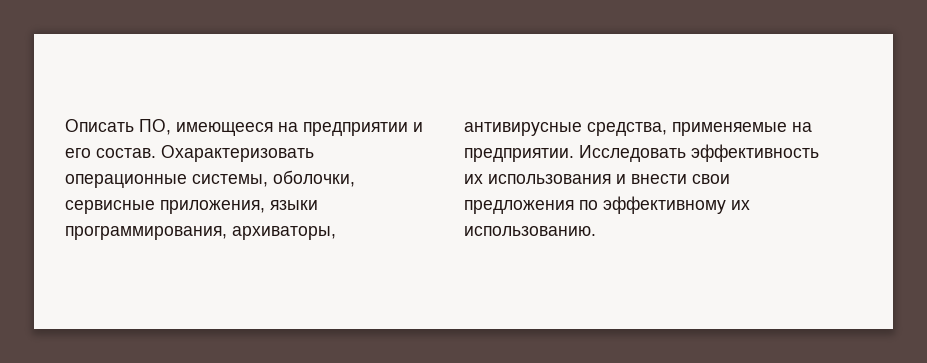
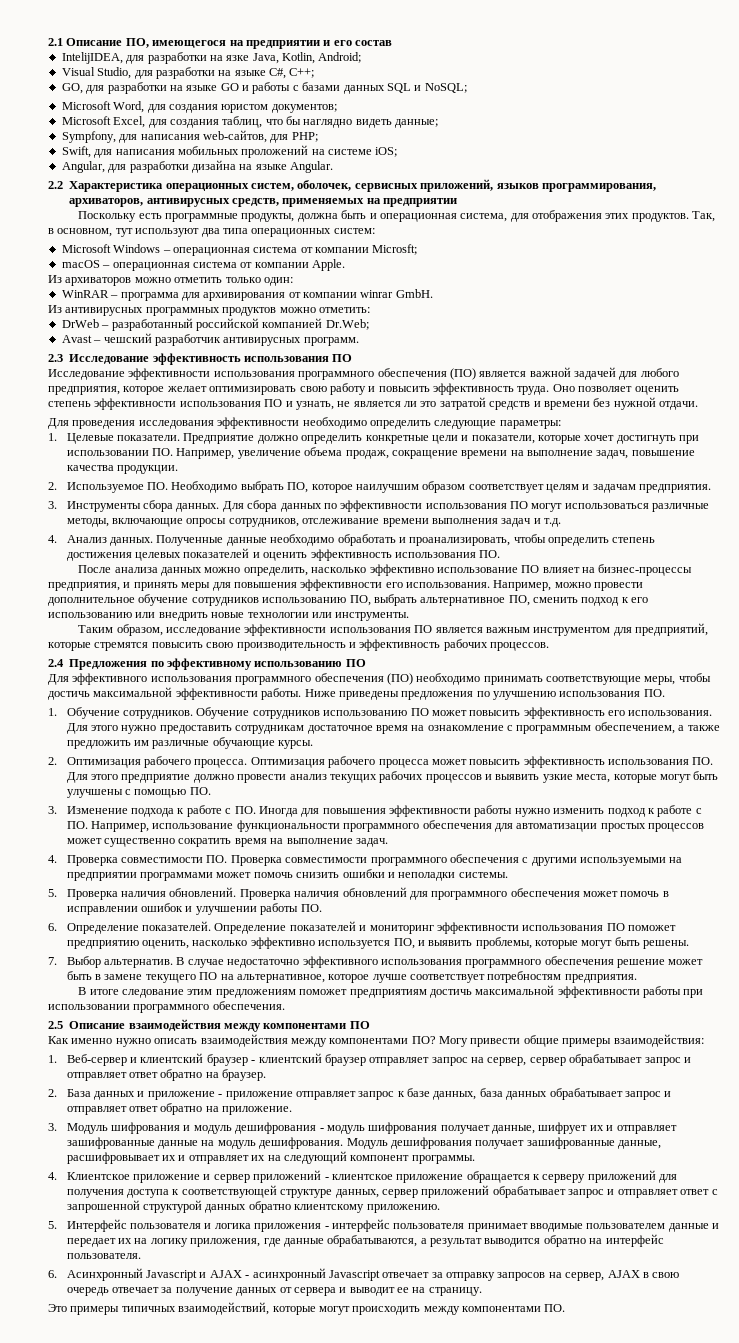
[65,119,423,136] [65,145,314,162] [65,170,355,188] [65,200,318,214] [65,226,336,240] [464,122,812,136] [464,144,819,162] [464,174,730,184] [464,196,750,214] [464,226,596,236] Описать ПО, имеющееся на предприятии и его состав. Охарактеризовать операционные системы, оболочки, сервисные приложения, языки программирования, архиваторы, антивирусные средства, применяемые на предприятии. Исследовать эффективность их использования и внести свои предложения по эффективному их использованию. -> [48,38,392,49] [61,52,362,64] [61,67,315,79] [61,82,467,94] [61,101,337,113] [61,116,439,128] [61,130,318,143] [61,145,398,158] [61,160,333,173] [48,179,656,192] [69,198,458,207] [78,210,716,222] [48,228,375,237] [61,244,418,256] [61,259,345,271] [48,275,293,286] [61,289,433,301] [48,305,370,316] [61,318,369,331] [61,333,359,346] [48,353,353,365] [48,367,679,380] [48,383,679,395] [48,397,698,410] [48,417,561,429] [48,433,700,444] [66,447,695,459] [66,465,179,474] [48,481,712,493] [48,500,710,512] [66,518,562,527] [48,534,656,546] [66,548,501,561] [78,564,693,576] [48,579,644,591] [48,594,649,606] [48,612,410,621] [78,623,709,636] [48,639,549,651] [48,658,366,670] [48,673,711,685] [48,687,665,700] [48,707,713,719] [66,722,720,734] [66,737,314,749] [48,756,714,768] [66,771,719,783] [66,787,211,798] [48,805,702,817] [66,820,705,832] [66,838,388,847] [48,854,683,866] [66,869,508,881] [48,887,669,900] [66,903,322,915] [48,921,677,934] [66,937,690,949] [48,956,704,968] [66,971,637,983] [78,985,704,998] [48,1001,285,1013] [48,1019,370,1032] [48,1034,704,1047] [48,1053,691,1066] [66,1069,267,1081] [48,1088,672,1100] [66,1103,293,1115] [48,1122,677,1134] [66,1137,662,1149] [66,1151,475,1164] [48,1170,678,1183] [66,1185,718,1198] [66,1200,440,1213] [48,1219,720,1232] [66,1234,664,1247] [66,1253,141,1259] [48,1268,680,1281] [66,1287,482,1296] [48,1302,566,1315] 2.1 Описание ПО, имеющегося на предприятии и его состав // IntelijIDEA, для разработки на язке Java, Kotlin, Android; // Visual Studio, для разработки на языке C#, C++; // GO, для разработки на языке GO и работы с базами данных SQL и NoSQL; // Microsoft Word, для создания юристом документов; // Microsoft Excel, для создания таблиц, что бы наглядно видеть данные; // Sympfony, для написания web-сайтов, для PHP; // Swift, для написания мобильных проложений на системе iOS; // Angular, для разработки дизайна на языке Angular. // 2.2 Характеристика операционных систем, оболочек, сервисных приложений, языков программирования, архиваторов, антивирусных средств, применяемых на предприятии // Поскольку есть программные продукты, должна быть и операционная система, для отображения этих продуктов. Так, в основном, тут используют два типа операционных систем: // Microsoft Windows – операционная система от компании Microsft; // macOS – операционная система от компании Apple. // Из архиваторов можно отметить только один: // WinRAR – программа для архивирования от компании winrar GmbH. // Из антивирусных программных продуктов можно отметить: // DrWeb – разработанный российской компанией Dr.Web; // Avast – чешский разработчик антивирусных программ. // 2.3 Исследование эффективность использования ПО // Исследование эффективности использования программного обеспечения (ПО) является важной задачей для любого предприятия, которое желает оптимизировать свою работу и повысить эффективность труда. Оно позволяет оценить степень эффективности использования ПО и узнать, не является ли это затратой средств и времени без нужной отдачи. // Для проведения исследования эффективности необходимо определить следующие параметры: // 1. Целевые показатели. Предприятие должно определить конкретные цели и показатели, которые хочет достигнуть при использовании ПО. Например, увеличение объема продаж, сокращение времени на выполнение задач, повышение качества продукции. // 2. Используемое ПО. Необходимо выбрать ПО, которое наилучшим образом соответствует целям и задачам предприятия. // 3. Инструменты сбора данных. Для сбора данных по эффективности использования ПО могут использоваться различные методы, включающие опросы сотрудников, отслеживание времени выполнения задач и т.д. // 4. Анализ данных. Полученные данные необходимо обработать и проанализировать, чтобы определить степень достижения целевых показателей и оценить эффективность использования ПО. // После анализа данных можно определить, насколько эффективно использование ПО влияет на бизнес-процессы предприятия, и принять меры для повышения эффективности его использования. Например, можно провести дополнительное обучение сотрудников использованию ПО, выбрать альтернативное ПО, сменить подход к его использованию или внедрить новые технологии или инструменты. // Таким образом, исследование эффективности использования ПО является важным инструментом для предприятий, которые стремятся повысить свою производительность и эффективность рабочих процессов. // 2.4 Предложения по эффективному использованию ПО // Для эффективного использования программного обеспечения (ПО) необходимо принимать соответствующие меры, чтобы достичь максимальной эффективности работы. Ниже приведены предложения по улучшению использования ПО. // 1. Обучение сотрудников. Обучение сотрудников использованию ПО может повысить эффективность его использования. Для этого нужно предоставить сотрудникам достаточное время на ознакомление с программным обеспечением, а также предложить им различные обучающие курсы. // 2. Оптимизация рабочего процесса. Оптимизация рабочего процесса может повысить эффективность использования ПО. Для этого предприятие должно провести анализ текущих рабочих процессов и выявить узкие места, которые могут быть улучшены с помощью ПО. // 3. Изменение подхода к работе с ПО. Иногда для повышения эффективности работы нужно изменить подход к работе с ПО. Например, использование функциональности программного обеспечения для автоматизации простых процессов может существенно сократить время на выполнение задач. // 4. Проверка совместимости ПО. Проверка совместимости программного обеспечения с другими используемыми на предприятии программами может помочь снизить ошибки и неполадки системы. // 5. Проверка наличия обновлений. Проверка наличия обновлений для программного обеспечения может помочь в исправлении ошибок и улучшении работы ПО. // 6. Определение показателей. Определение показателей и мониторинг эффективности использования ПО поможет предприятию оценить, насколько эффективно используется ПО, и выявить проблемы, которые могут быть решены. // 7. Выбор альтернатив. В случае недостаточно эффективного использования программного обеспечения решение может быть в замене текущего ПО на альтернативное, которое лучше соответствует потребностям предприятия. // В итоге следование этим предложениям поможет предприятиям достичь максимальной эффективности работы при использовании программного обеспечения. // 2.5 Описание взаимодействия между компонентами ПО // Как именно нужно описать взаимодействия между компонентами ПО? Могу привести общие примеры взаимодействия: // 1. Веб-сервер и клиентский браузер - клиентский браузер отправляет запрос на сервер, сервер обрабатывает запрос и отправляет ответ обратно на браузер. // 2. База данных и приложение - приложение отправляет запрос к базе данных, база данных обрабатывает запрос и отправляет ответ обратно на приложение. // 3. Модуль шифрования и модуль дешифрования - модуль шифрования получает данные, шифрует их и отправляет зашифрованные данные на модуль дешифрования. Модуль дешифрования получает зашифрованные данные, расшифровывает их и отправляет их на следующий компонент программы. // 4. Клиентское приложение и сервер приложений - клиентское приложение обращается к серверу приложений для получения доступа к соответствующей структуре данных, сервер приложений обрабатывает запрос и отправляет ответ с запрошенной структурой данных обратно клиентскому приложению. // 5. Интерфейс пользователя и логика приложения - интерфейс пользователя принимает вводимые пользователем данные и передает их на логику приложения, где данные обрабатываются, а результат выводится обратно на интерфейс пользователя. // 6. Асинхронный Javascript и AJAX - асинхронный Javascript отвечает за отправку запросов на сервер, AJAX в свою очередь отвечает за получение данных от сервера и выводит ее на страницу. // Это примеры типичных взаимодействий, которые могут происходить между компонентами ПО.

